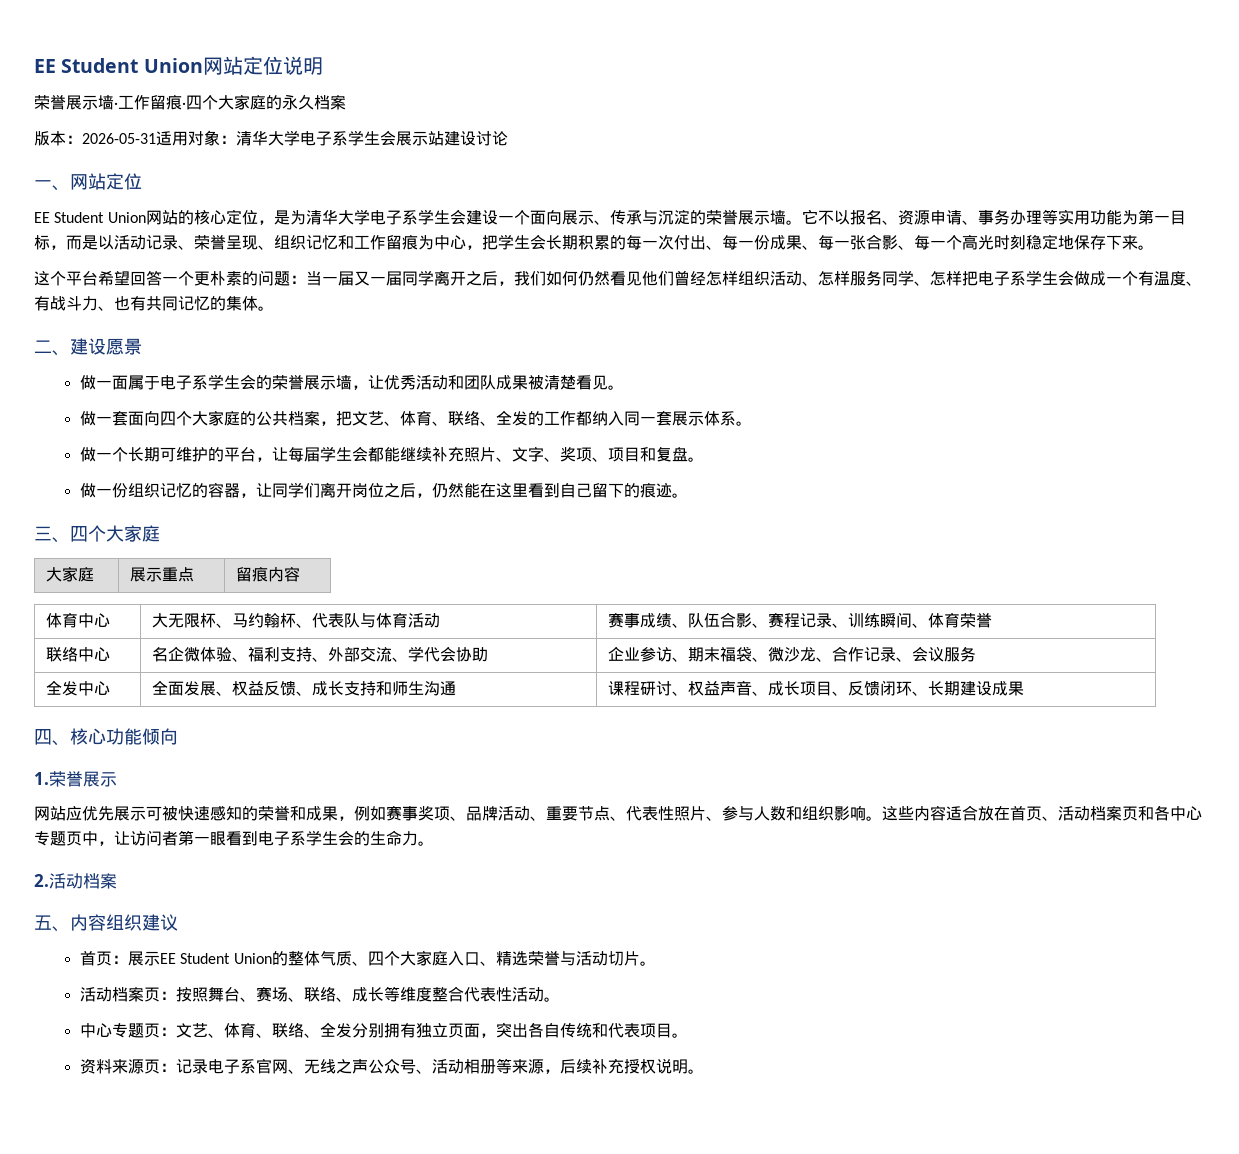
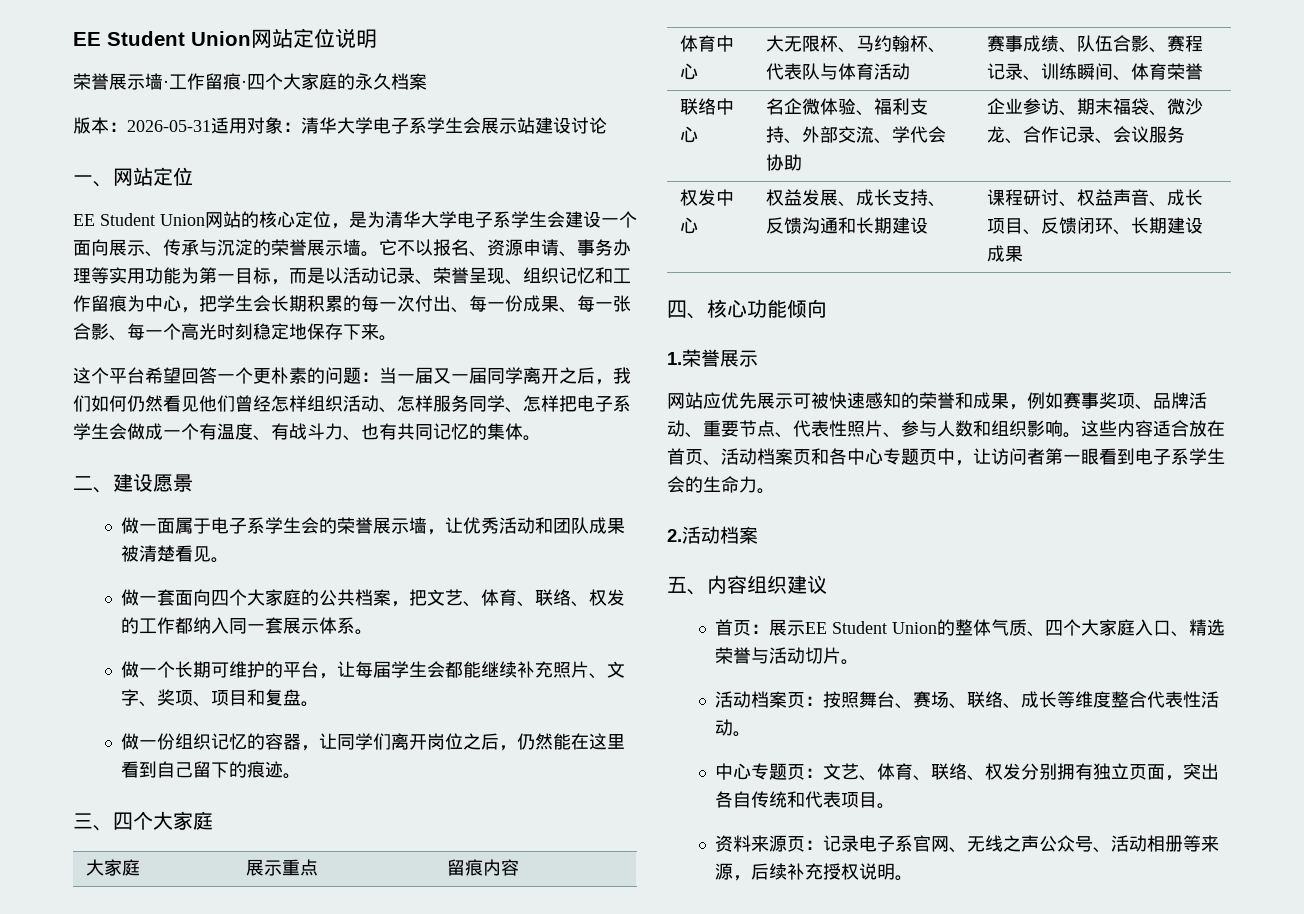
[495,410,512,425] 全 -> [588,589,607,606] 权
[46,680,63,695] 全 -> [680,189,699,206] 权
[152,680,297,696] 全面发展、权益反馈 -> [766,189,839,206] 权益发展
[376,681,425,696] 和师生 -> [928,201,947,207] [766,217,803,234] 、反馈
(457, 688) none -> [838,217,929,234] 和长期建设
[319,1022,336,1037] 全 -> [984,763,1003,780] 权

